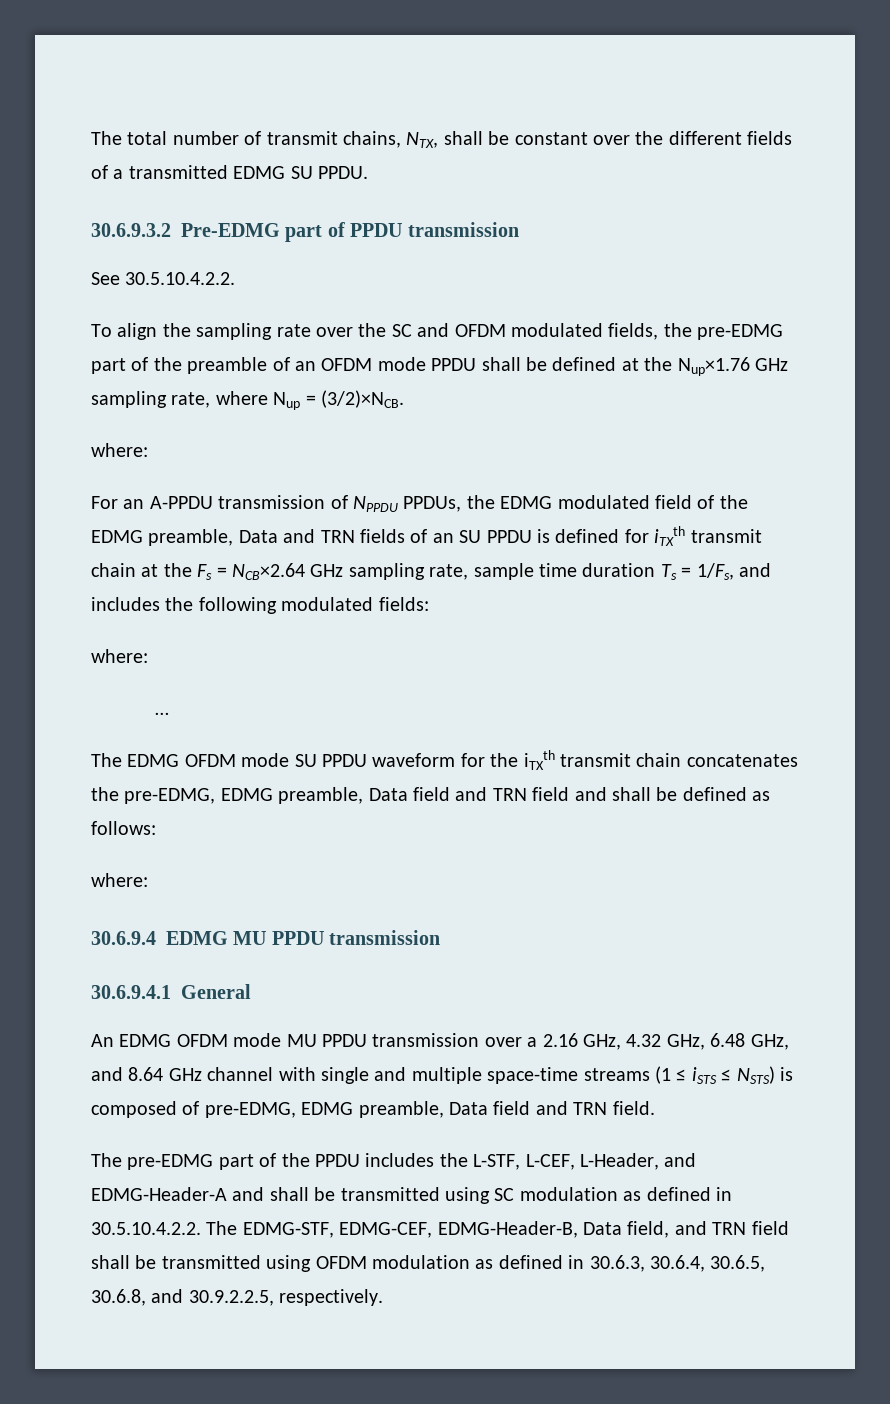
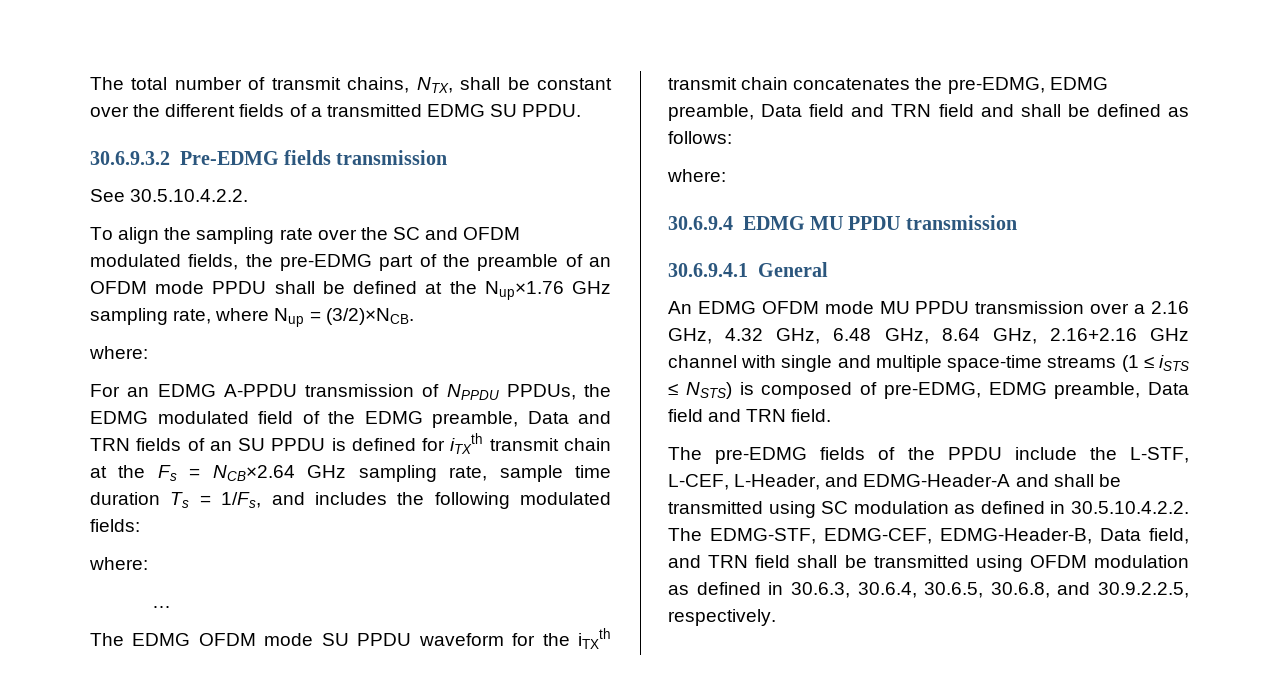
[285,222,403,242] part of PPDU -> [283,150,331,165] fields
(145, 504) none -> [157,384,216,397] EDMG
[91,1067,164,1081] and 8.64 -> [941,328,1137,344] 8.64 GHz, 2.16+2.16
[218,1154,254,1170] part -> [820,447,866,460] fields
[365,1153,435,1167] includes -> [1014,447,1077,460] include

